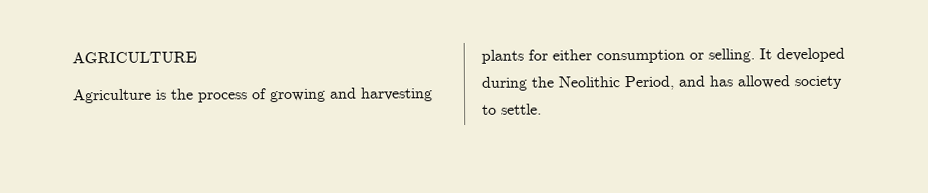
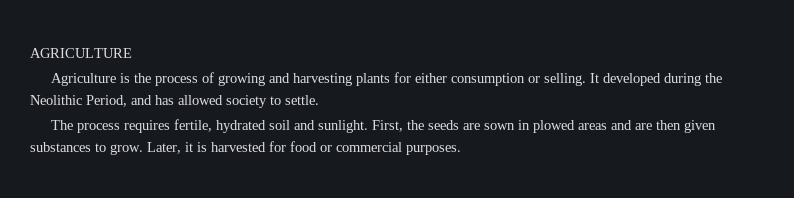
(542, 109) none -> [51,119,717,133] [30,141,461,155] // The process requires fertile, hydrated soil and sunlight. First, the seeds are sown in plowed areas and are then given substances to grow. Later, it is harvested for food or commercial purposes.

